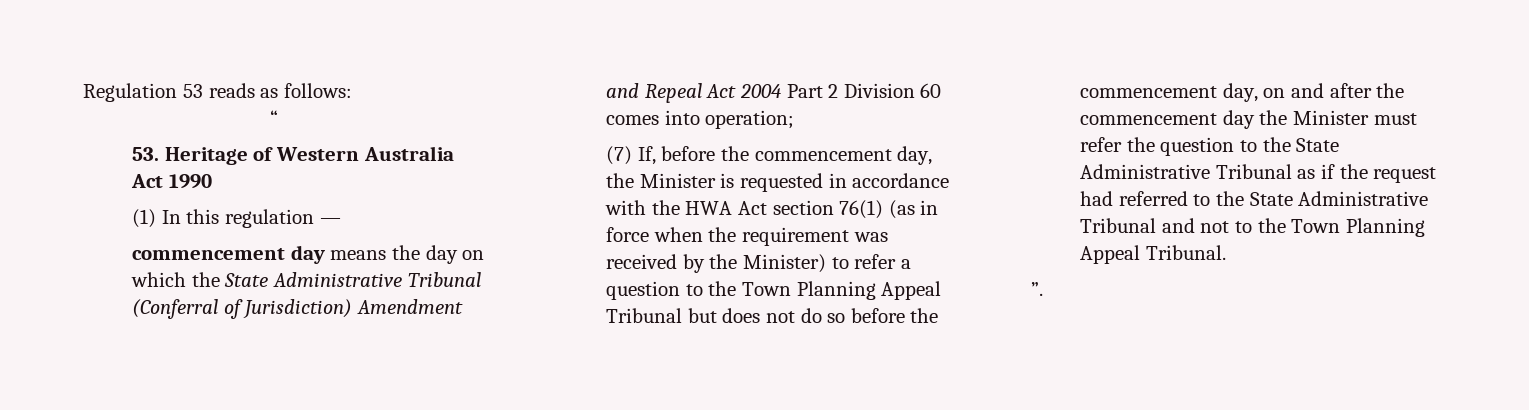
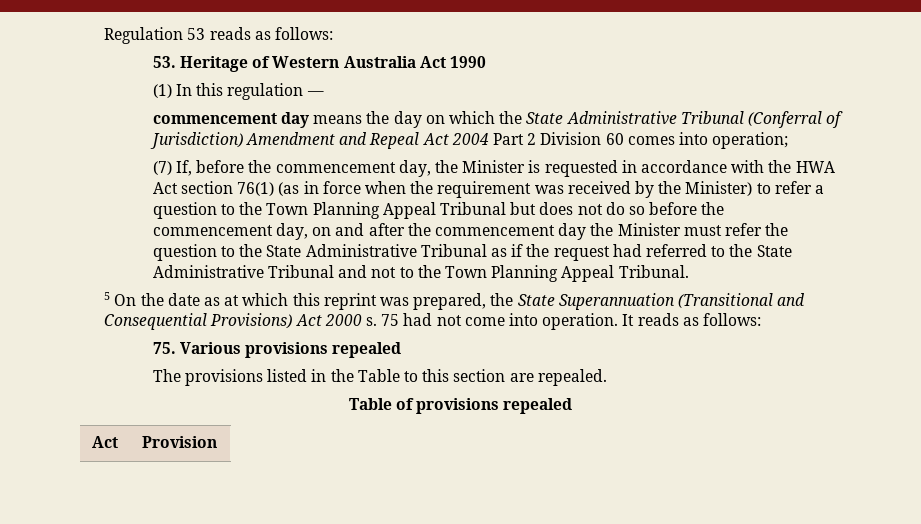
[270,110,278,125] // “ -> (334, 33) none
[1031,282,1044,296] ”. -> [104,292,806,310] [104,313,761,330] [152,342,402,358] [152,369,607,386] [348,398,573,414] [91,436,118,448] [141,436,217,448] 5 On the date as at which this reprint was prepared, the State Superannuation (Transitional and Consequential Provisions) Act 2000 s. 75 had not come into operation. It reads as follows: // 75. Various provisions repealed // The provisions listed in the Table to this section are repealed. // Table of provisions repealed // Act | Provision

